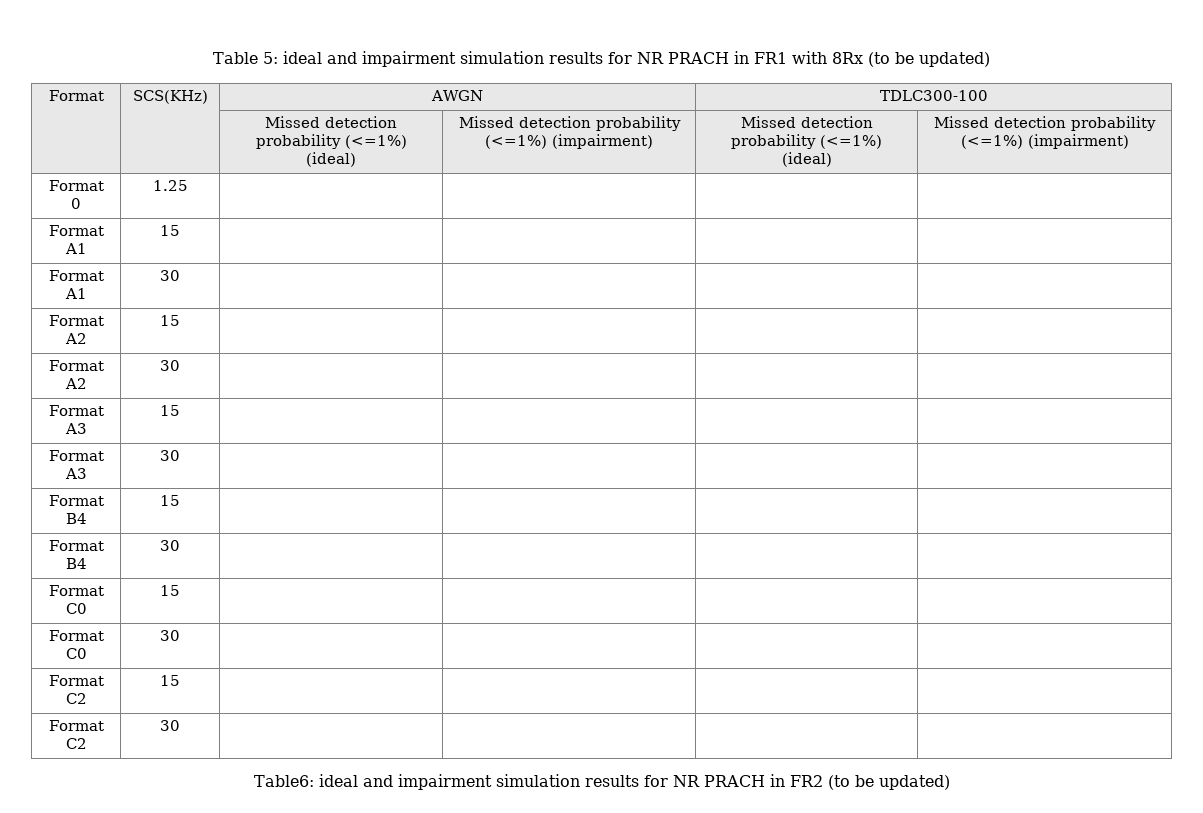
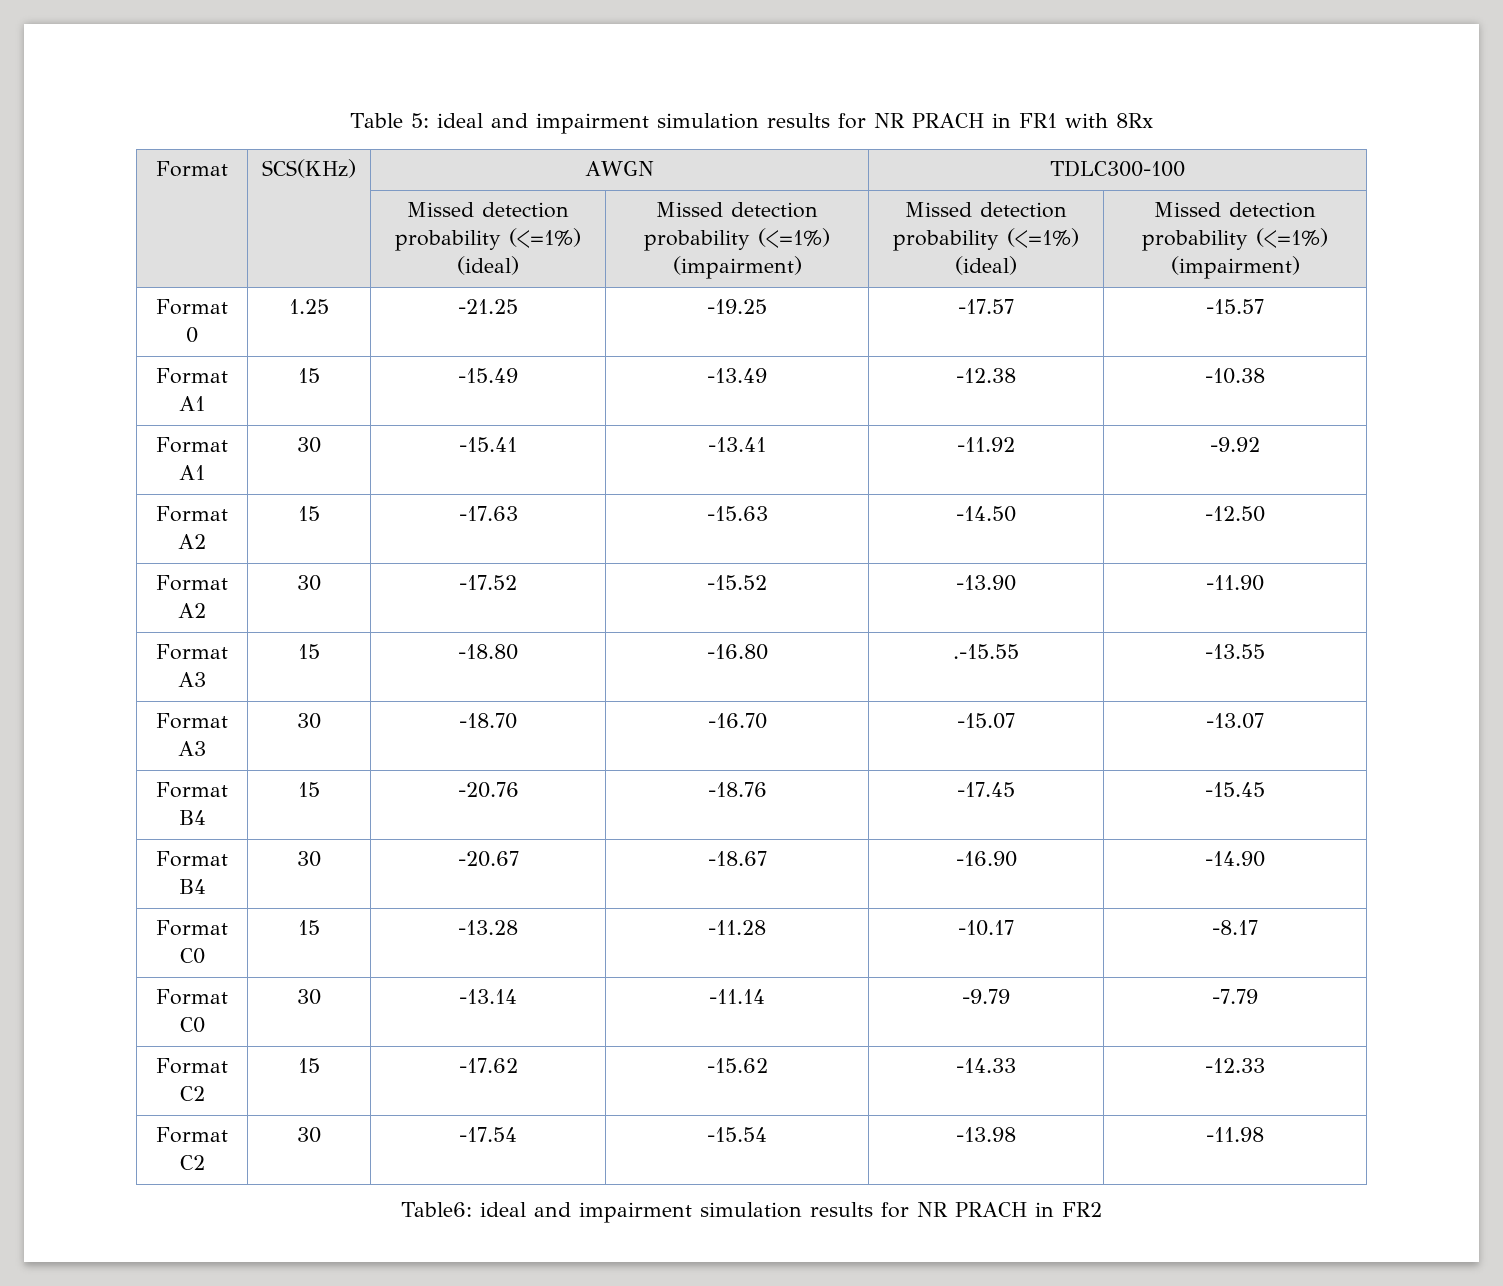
[867,52,990,67] (to be updated) -> (1153, 120) none
(188, 185) | | | -> [458,299,518,314] [707,299,767,314] [958,299,1014,314] [1206,299,1264,314] -21.25 | -19.25 | -17.57 | -15.57
(180, 230) | | | -> [458,368,518,383] [707,368,767,383] [956,368,1016,383] [1205,368,1265,384] -15.49 | -13.49 | -12.38 | -10.38
(180, 275) | | | -> [459,437,517,452] [708,437,766,452] [957,437,1015,452] [1210,437,1260,452] -15.41 | -13.41 | -11.92 | -9.92
(180, 320) | | | -> [458,506,518,521] [706,506,768,521] [956,506,1016,522] [1205,506,1265,522] -17.63 | -15.63 | -14.50 | -12.50
(180, 365) | | | -> [459,575,517,590] [707,575,767,590] [956,575,1016,591] [1206,575,1264,591] -17.52 | -15.52 | -13.90 | -11.90
(180, 410) | | | -> [458,644,518,660] [706,644,768,660] [953,644,1019,659] [1205,644,1265,659] -18.80 | -16.80 | .-15.55 | -13.55
(180, 455) | | | -> [459,713,517,729] [707,713,767,729] [957,713,1015,729] [1206,713,1264,729] -18.70 | -16.70 | -15.07 | -13.07
(180, 500) | | | -> [457,782,519,798] [707,782,767,797] [957,782,1015,797] [1205,782,1265,797] -20.76 | -18.76 | -17.45 | -15.45
(180, 545) | | | -> [457,851,519,867] [707,851,767,866] [955,851,1017,867] [1205,851,1265,867] -20.67 | -18.67 | -16.90 | -14.90
(180, 590) | | | -> [458,920,518,935] [708,920,766,935] [958,920,1014,936] [1212,920,1258,935] -13.28 | -11.28 | -10.17 | -8.17
(180, 635) | | | -> [459,989,517,1004] [709,989,765,1004] [962,989,1010,1004] [1212,989,1258,1004] -13.14 | -11.14 | -9.79 | -7.79
(180, 680) | | | -> [458,1058,518,1073] [706,1058,768,1073] [956,1058,1016,1073] [1205,1058,1265,1073] -17.62 | -15.62 | -14.33 | -12.33
(180, 725) | | | -> [459,1127,517,1142] [707,1127,767,1142] [956,1127,1016,1142] [1206,1127,1264,1142] -17.54 | -15.54 | -13.98 | -11.98
[827,775,950,790] (to be updated) -> (1103, 1209) none

